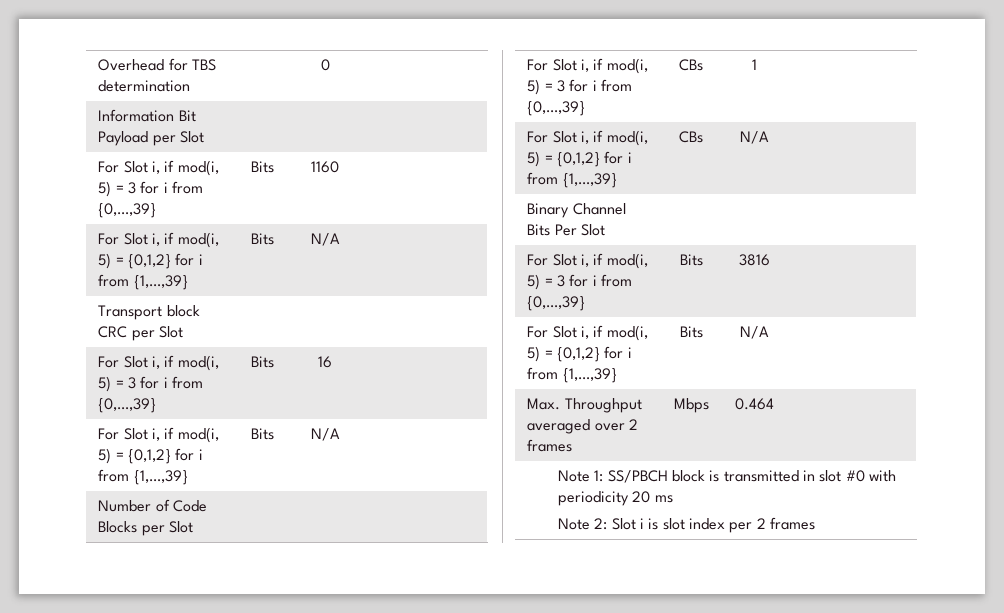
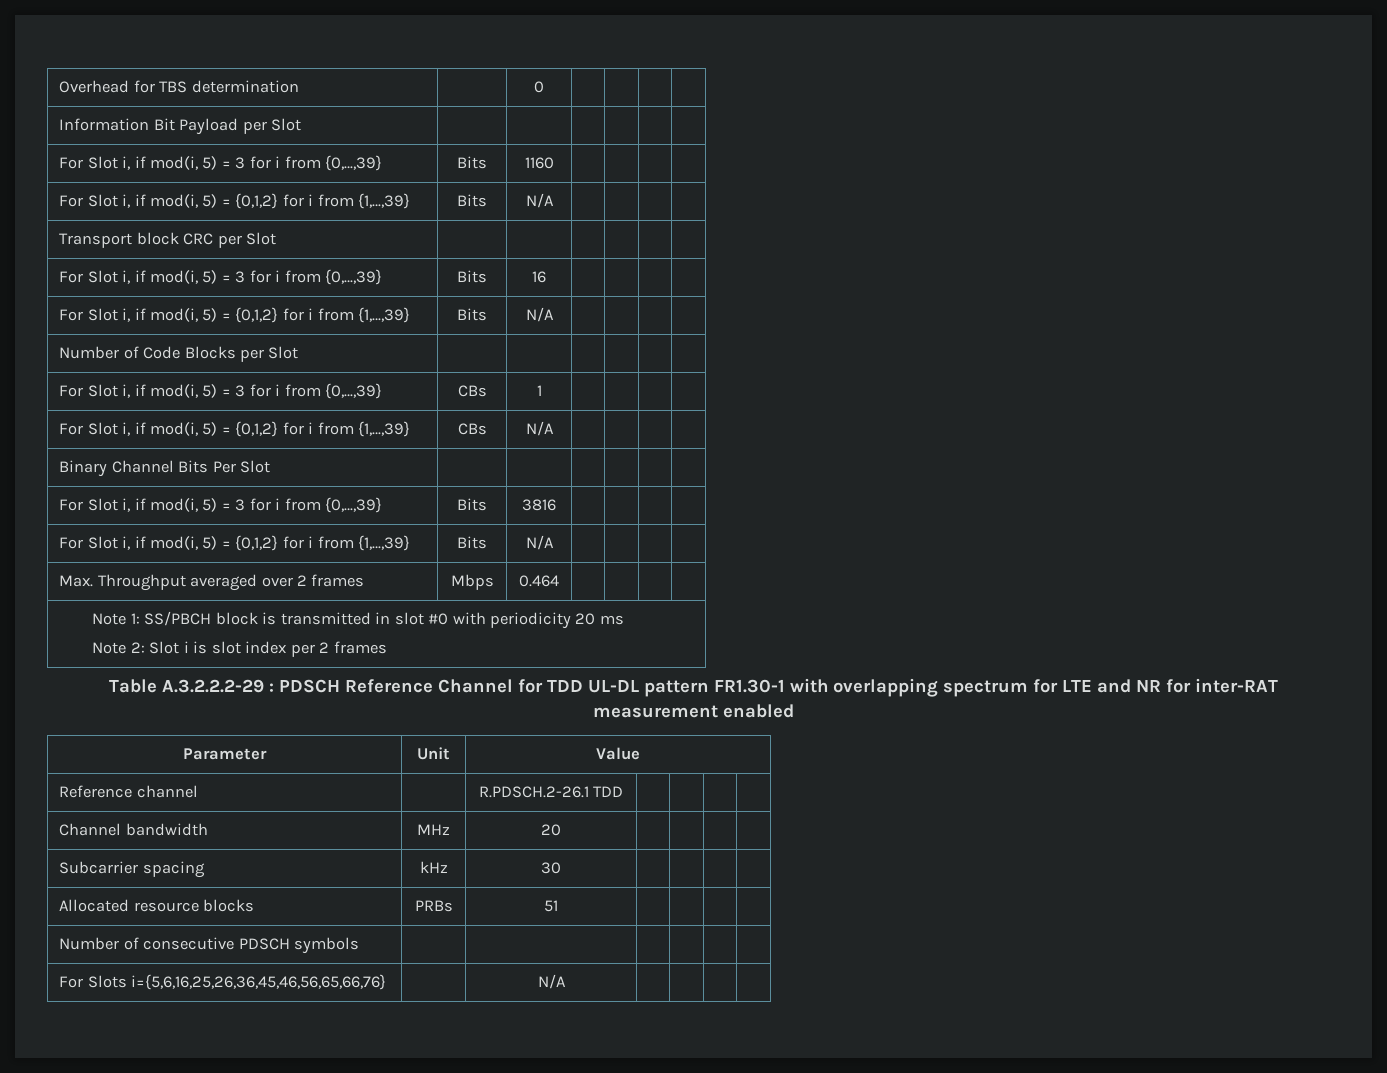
(815, 523) none -> [108,678,1279,697] [593,704,794,718] [183,748,267,760] [417,747,450,760] [596,747,640,760] [59,785,198,798] [478,786,624,798] [59,823,208,836] [417,824,450,835] [541,824,561,836] [59,861,205,878] [419,861,448,873] [541,862,561,874] [59,899,255,912] [414,900,453,912] [544,900,558,912] [59,937,359,954] [59,974,387,990] [537,974,566,989] // Table A.3.2.2.2-29 : PDSCH Reference Channel for TDD UL-DL pattern FR1.30-1 with overlapping spectrum for LTE and NR for inter-RAT measurement enabled // Parameter | Unit | Value // Reference channel | | R.PDSCH.2-26.1 TDD | | | | // Channel bandwidth | MHz | 20 | | | | // Subcarrier spacing | kHz | 30 | | | | // Allocated resource blocks | PRBs | 51 | | | | // Number of consecutive PDSCH symbols | | | | | | // For Slots i={5,6,16,25,26,36,45,46,56,65,66,76} | | N/A | | | |

